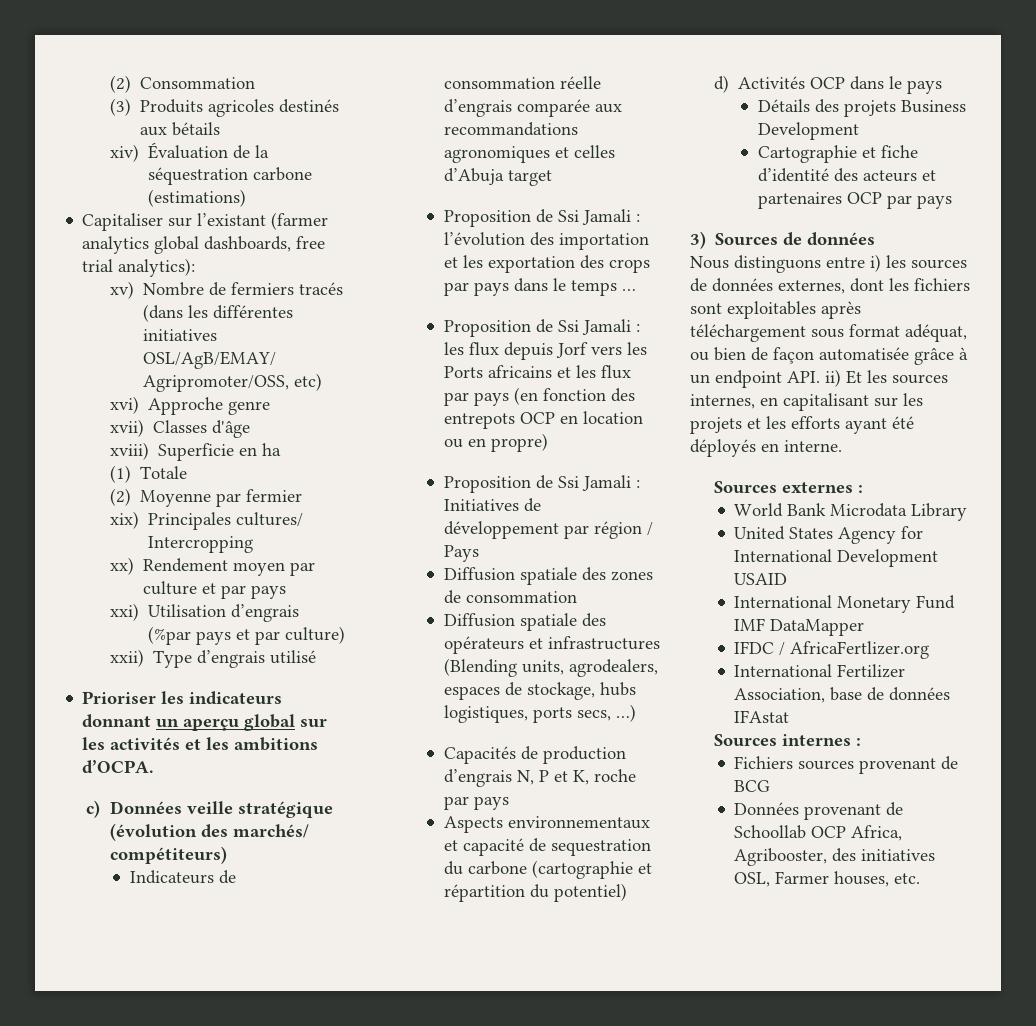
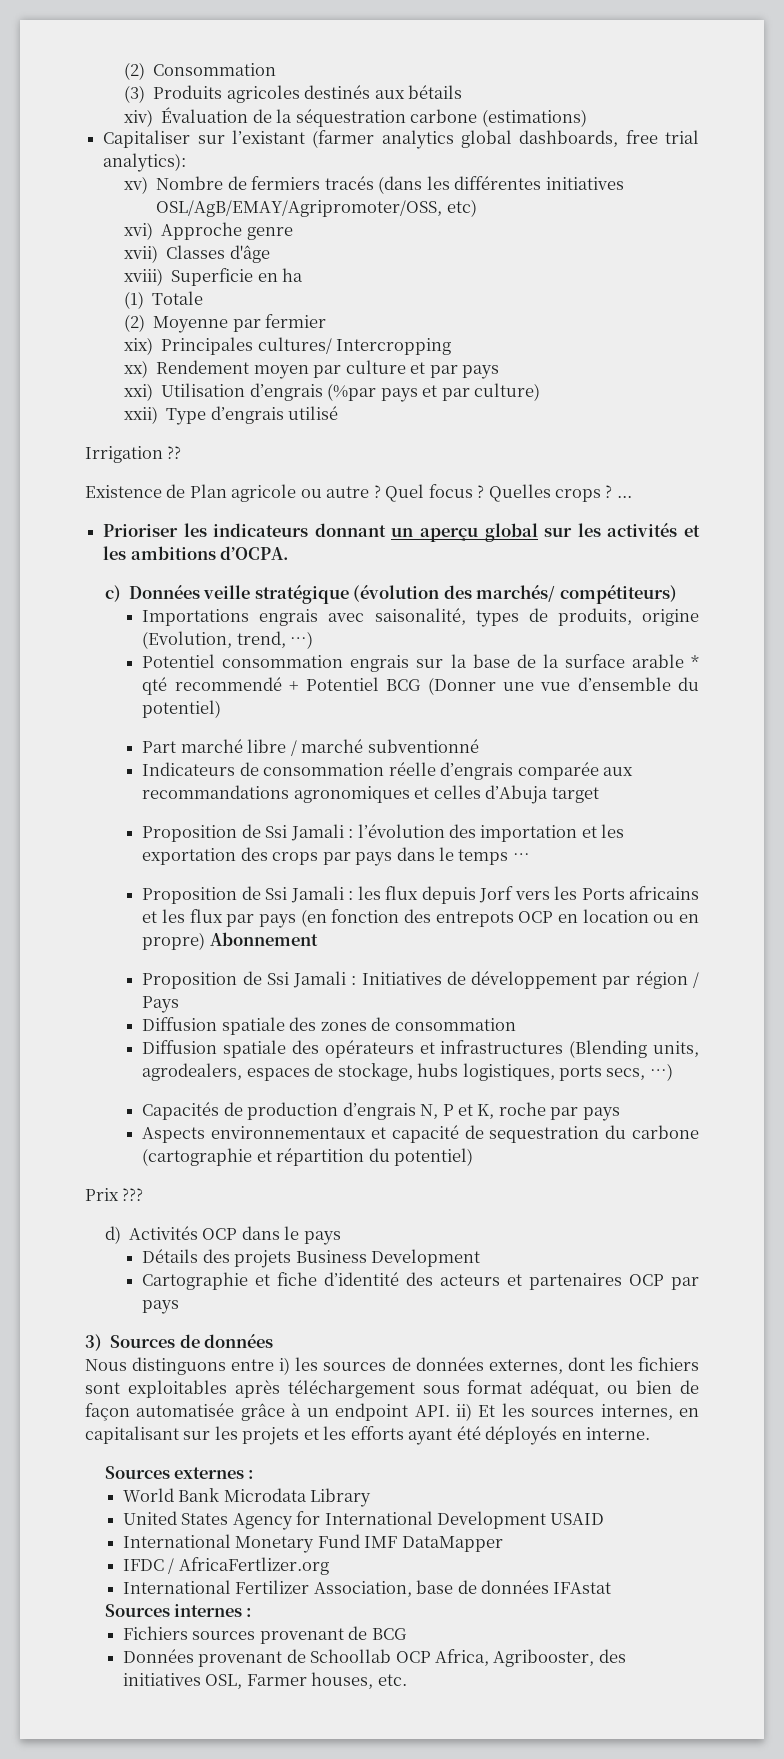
(316, 657) none -> [85,446,182,463] [85,484,632,502] // Irrigation ?? // Existence de Plan agricole ou autre ? Quel focus ? Quelles crops ? ...
(227, 855) none -> [142,608,700,627] [142,631,314,649] [142,654,699,672] [142,677,699,695] [142,700,222,718] [142,739,479,756] // Importations engrais avec saisonalité, types de produits, origine (Evolution, trend, …) // Potentiel consommation engrais sur la base de la surface arable * qté recommendé + Potentiel BCG (Donner une vue d’ensemble du potentiel) // Part marché libre / marché subventionné
(548, 442) none -> [209,932,318,946] Abonnement
(627, 892) none -> [85,1188,144,1201] // Prix ???

